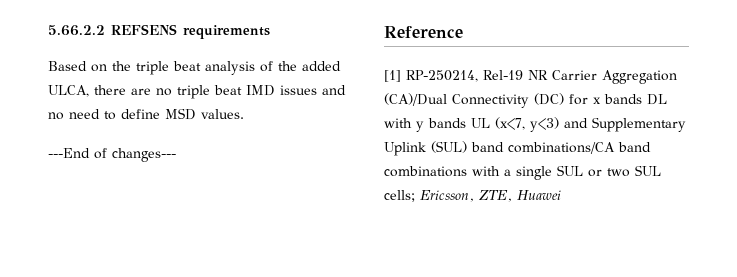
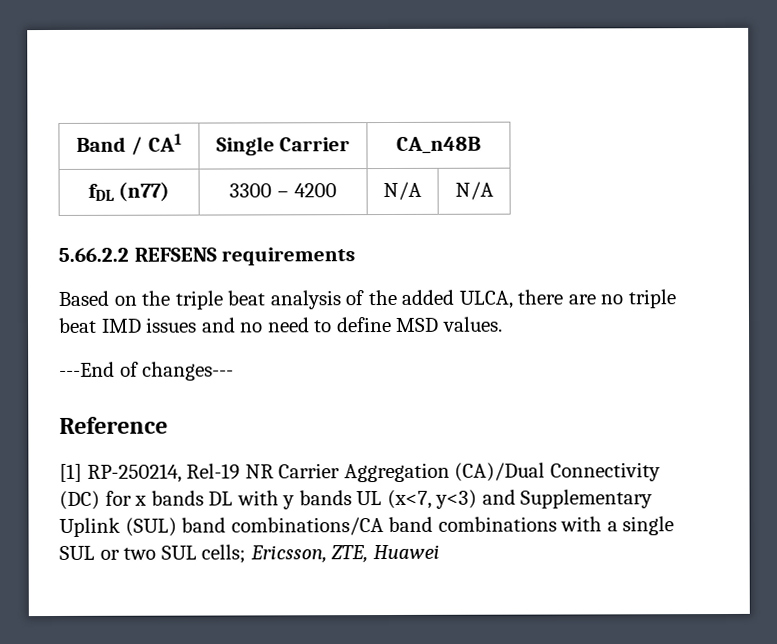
(48, 30) none -> [76,133,182,155] [215,136,351,156] [396,136,481,154] [87,181,171,202] [229,183,337,198] [383,181,422,201] [454,181,494,200] Band / CA1 | Single Carrier | CA_n48B // fDL (n77) | 3300 – 4200 | N/A | N/A //

